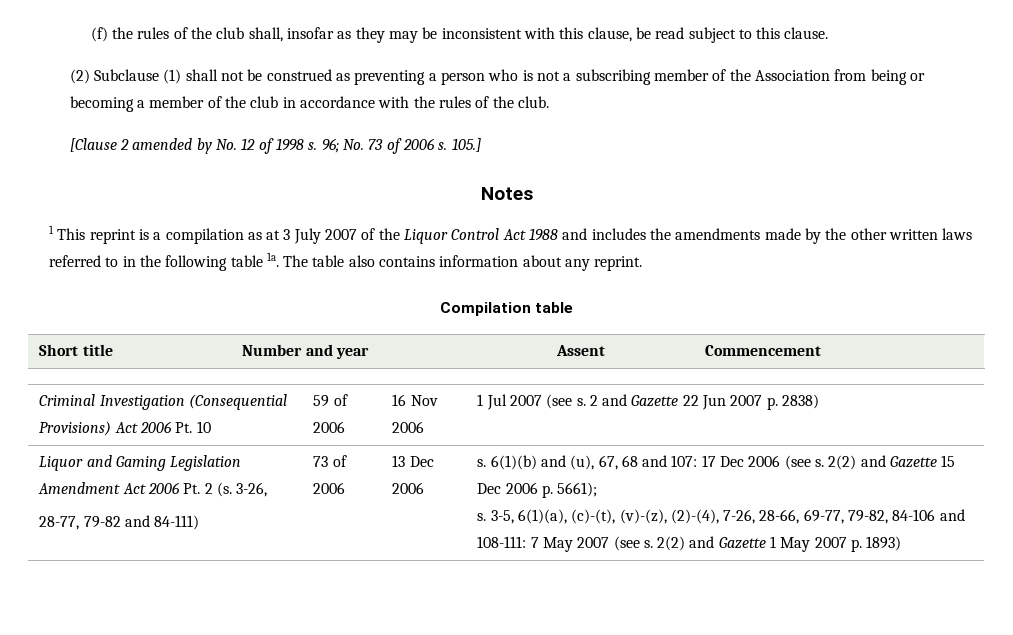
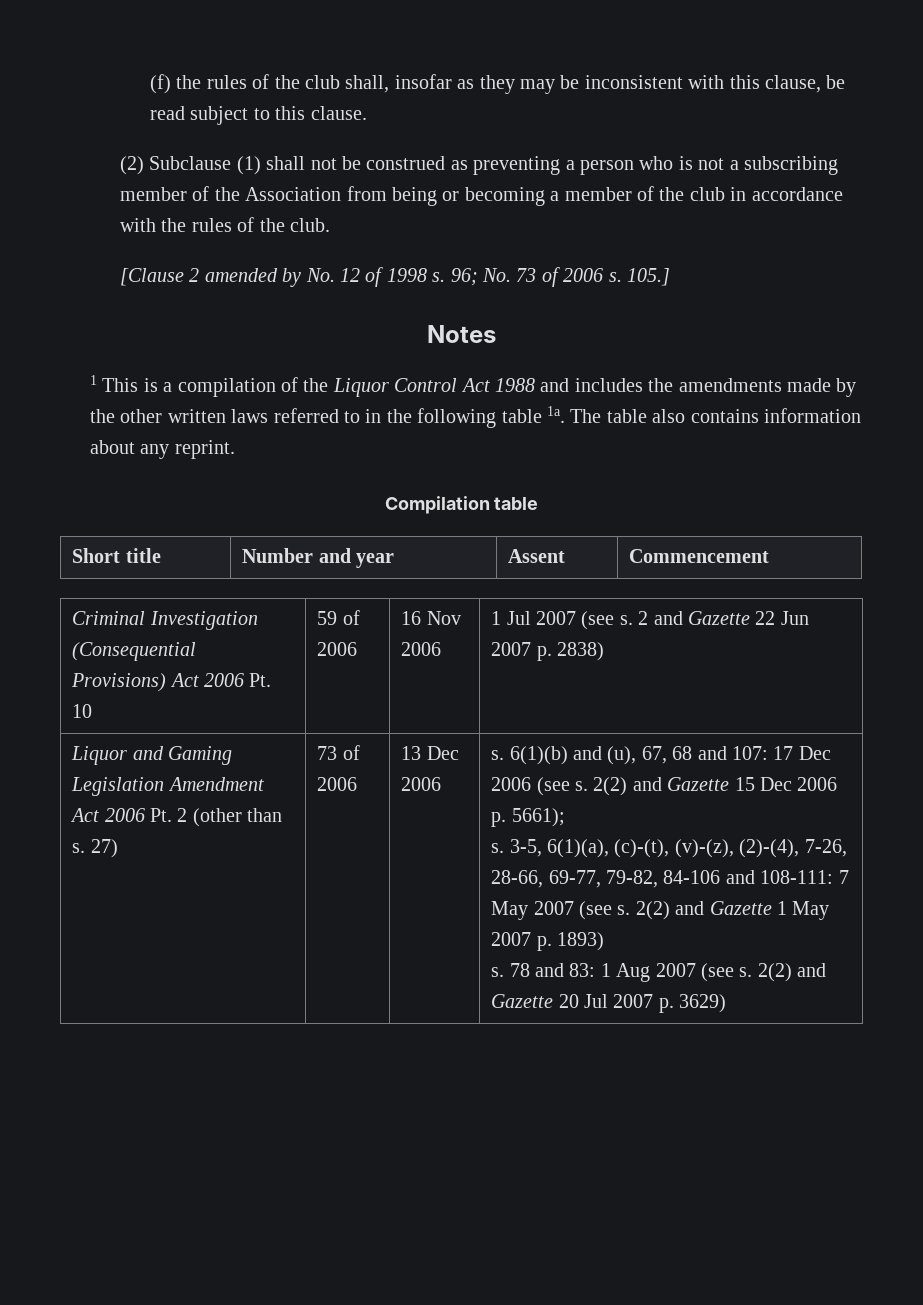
[89,229,136,244] reprint -> (139, 385) none
[247,228,358,244] as at 3 July 2007 -> (276, 387) none
[216,482,268,497] [39,515,200,530] (s. 3-26, // 28-77, 79-82 and 84-111) -> [192,808,283,827] [72,839,118,858] (other than s. 27)
(902, 543) none -> [491,963,827,982] [491,994,727,1013] // s. 78 and 83: 1 Aug 2007 (see s. 2(2) and Gazette 20 Jul 2007 p. 3629)

